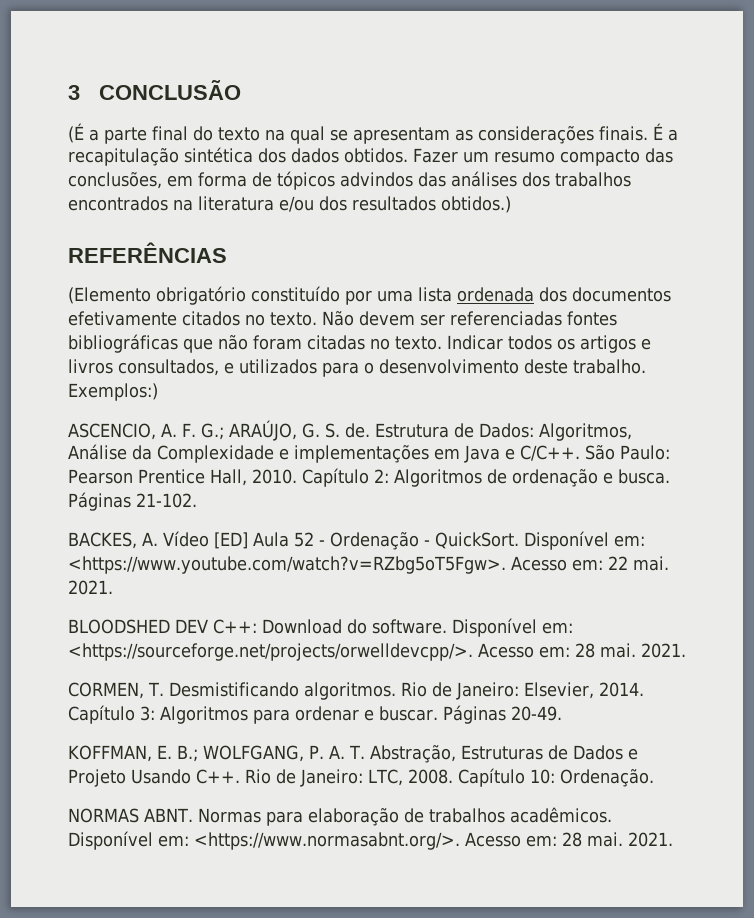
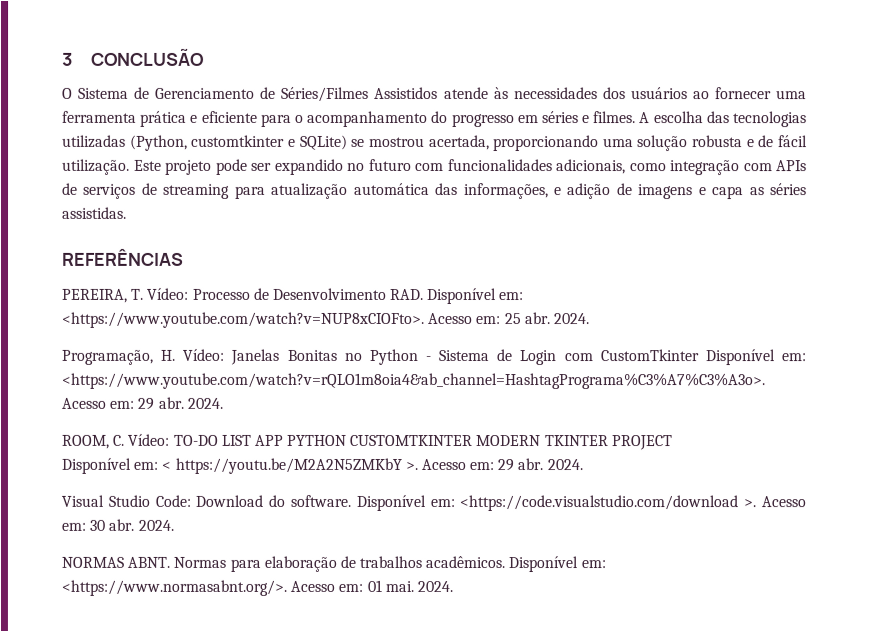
[68,123,678,144] [68,147,673,166] [68,171,631,190] [68,196,511,213] [68,242,227,263] [68,286,671,305] [68,311,617,326] [68,334,651,353] [68,359,646,377] [68,383,158,401] [68,420,632,441] [68,444,670,463] [68,468,670,487] [68,492,197,511] [68,531,645,550] [68,556,669,574] [68,580,113,595] [68,619,257,634] (É a parte final do texto na qual se apresentam as considerações finais. É a recapitulação sintética dos dados obtidos. Fazer um resumo compacto das conclusões, em forma de tópicos advindos das análises dos trabalhos encontrados na literatura e/ou dos resultados obtidos.) // REFERÊNCIAS // (Elemento obrigatório constituído por uma lista ordenada dos documentos efetivamente citados no texto. Não devem ser referenciadas fontes bibliográficas que não foram citadas no texto. Indicar todos os artigos e livros consultados, e utilizados para o desenvolvimento deste trabalho. Exemplos:) // ASCENCIO, A. F. G.; ARAÚJO, G. S. de. Estrutura de Dados: Algoritmos, Análise da Complexidade e implementações em Java e C/C++. São Paulo: Pearson Prentice Hall, 2010. Capítulo 2: Algoritmos de ordenação e busca. Páginas 21-102. // BACKES, A. Vídeo [ED] Aula 52 - Ordenação - QuickSort. Disponível em: <https://www.youtube.com/watch?v=RZbg5oT5Fgw>. Acesso em: 22 mai. 2021. // BLOODSHED DEV C++: -> [62,86,807,102] [62,110,807,128] [62,134,808,152] [62,158,807,176] [62,182,807,200] [62,206,127,219] [62,248,184,266] [62,287,525,305] [61,311,590,328] [61,348,806,366] [61,372,765,390] [61,396,223,410] [61,433,672,451] [61,457,583,474] [61,494,191,507] O Sistema de Gerenciamento de Séries/Filmes Assistidos atende às necessidades dos usuários ao fornecer uma ferramenta prática e eficiente para o acompanhamento do progresso em séries e filmes. A escolha das tecnologias utilizadas (Python, customtkinter e SQLite) se mostrou acertada, proporcionando uma solução robusta e de fácil utilização. Este projeto pode ser expandido no futuro com funcionalidades adicionais, como integração com APIs de serviços de streaming para atualização automática das informações, e adição de imagens e capa as séries assistidas. // REFERÊNCIAS // PEREIRA, T. Vídeo: Processo de Desenvolvimento RAD. Disponível em: <https://www.youtube.com/watch?v=NUP8xCIOFto>. Acesso em: 25 abr. 2024. // Programação, H. Vídeo: Janelas Bonitas no Python - Sistema de Login com CustomTkinter Disponível em: <https://www.youtube.com/watch?v=rQLO1m8oia4&ab_channel=HashtagPrograma%C3%A7%C3%A3o>. Acesso em: 29 abr. 2024. // ROOM, C. Vídeo: TO-DO LIST APP PYTHON CUSTOMTKINTER MODERN TKINTER PROJECT // Disponível em: < https://youtu.be/M2A2N5ZMKbY >. Acesso em: 29 abr. 2024. // Visual Studio Code:
[68,643,686,661] [68,682,644,700] [68,705,562,724] [68,745,638,763] [68,768,654,787] <https://sourceforge.net/projects/orwelldevcpp/>. Acesso em: 28 mai. 2021. // CORMEN, T. Desmistificando algoritmos. Rio de Janeiro: Elsevier, 2014. Capítulo 3: Algoritmos para ordenar e buscar. Páginas 20-49. // KOFFMAN, E. B.; WOLFGANG, P. A. T. Abstração, Estruturas de Dados e Projeto Usando C++. Rio de Janeiro: LTC, 2008. Capítulo 10: Ordenação. -> [459,495,806,512] [61,518,174,531] <https://code.visualstudio.com/download >. Acesso em: 30 abr. 2024.
[561,832,673,847] 28 mai. 2021. -> [366,579,453,593] 01 mai. 2024.

